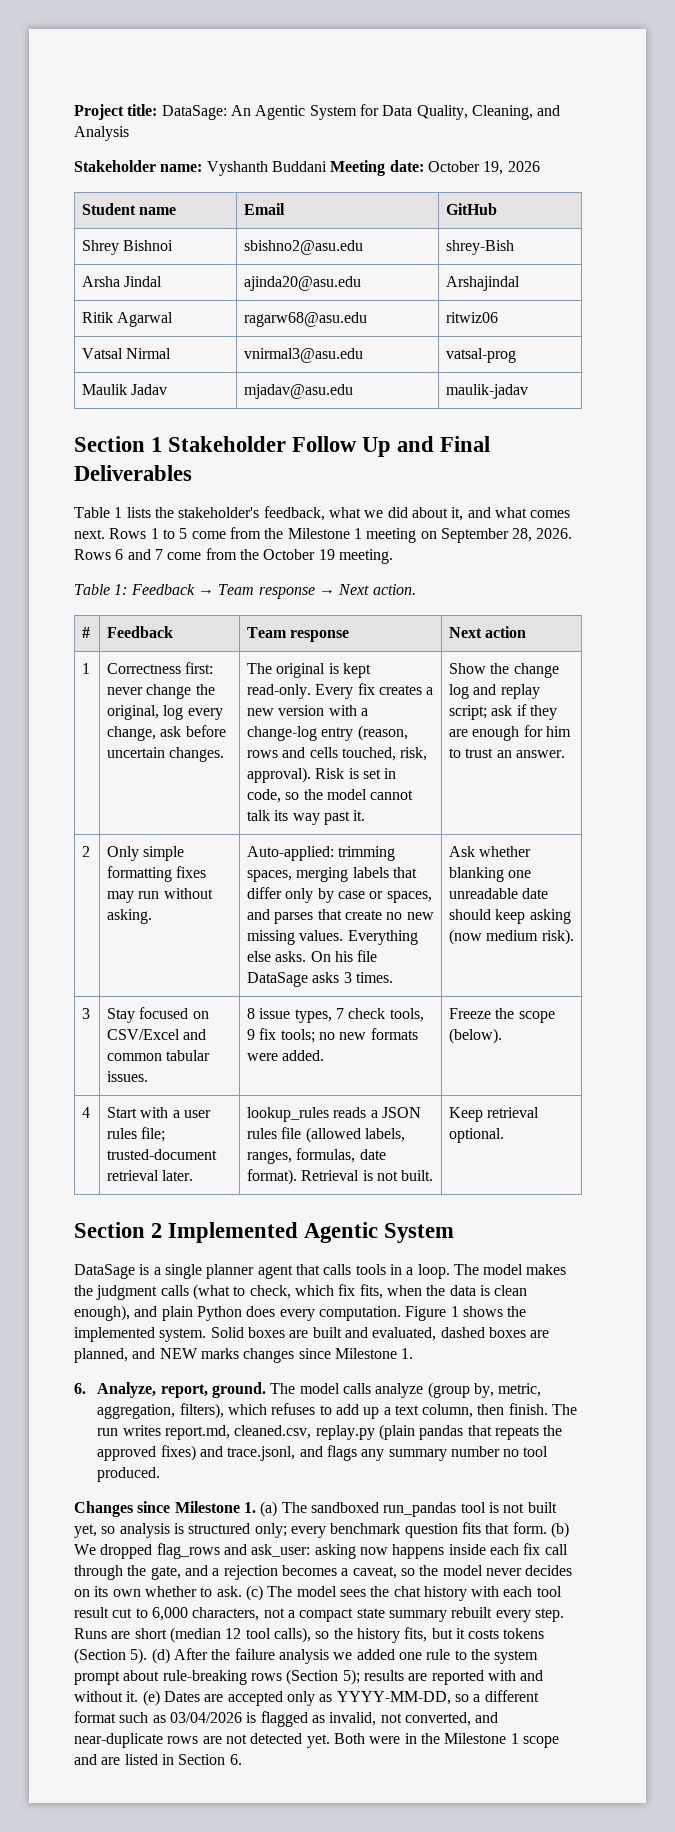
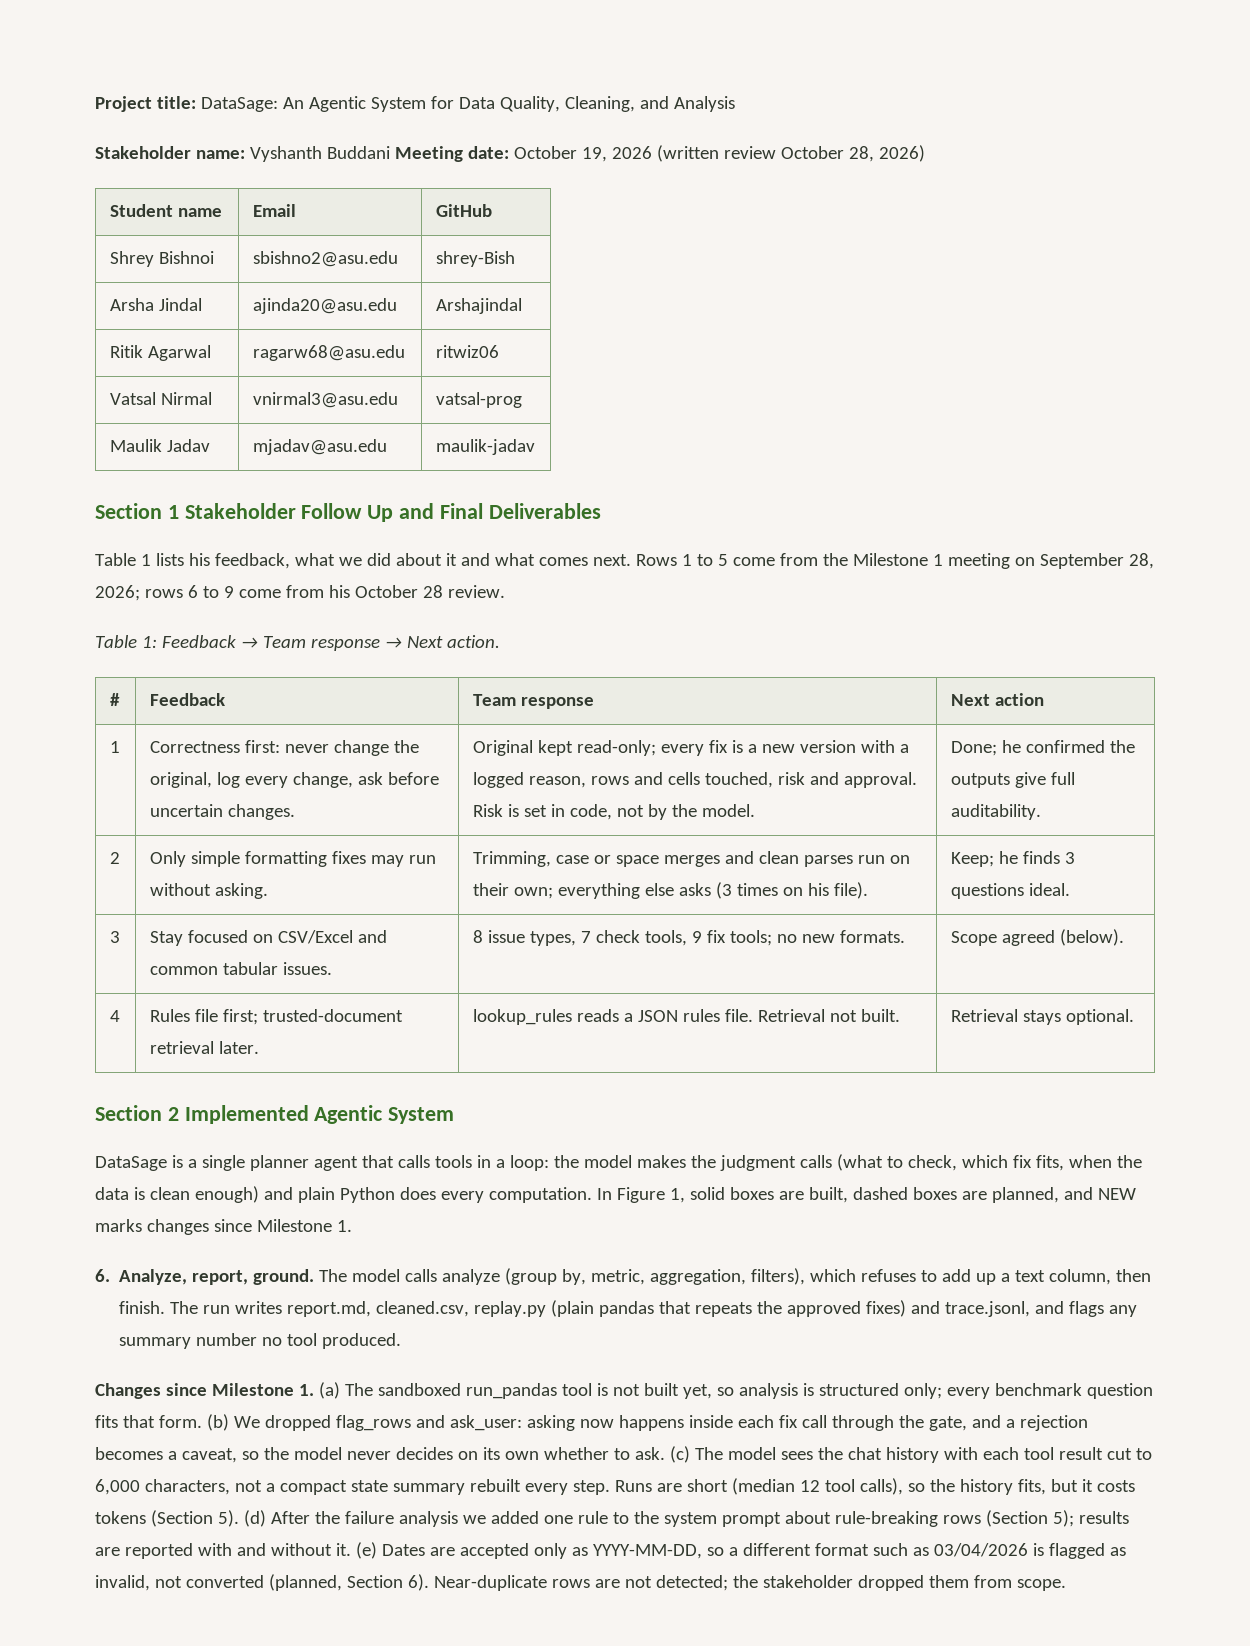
(540, 166) none -> [656,145,925,162] (written review October 28, 2026)
[154,507,260,518] the stakeholder's -> [188,553,210,566] his
[451,507,464,521] it, -> [445,553,457,566] it
[536,528,573,539] [74,548,393,564] 2026. Rows 6 and 7 come from the October 19 meeting. -> [95,585,505,601] 2026; rows 6 to 9 come from his October 28 review.
[247,663,371,678] [247,683,422,699] The original is kept read-only. Every fix creates -> [472,740,743,756] Original kept read-only; every fix is
[247,725,408,741] change-log entry (reason, -> [472,772,586,788] logged reason,
[400,747,428,761] [247,767,312,783] risk, approval). -> [777,772,917,788] risk and approval.
[285,789,414,800] [247,810,366,825] [449,663,559,678] [449,684,540,699] [449,704,557,720] [449,725,571,741] [449,748,565,758] so the model cannot talk its way past it. | Show the change log and replay script; ask if they are enough for him to trust an answer. -> [616,804,755,820] [950,740,1135,756] [950,772,1075,788] [950,804,1041,820] not by the model. | Done; he confirmed the outputs give full auditability.
[247,846,396,861] [247,867,417,882] [247,887,432,903] [247,909,434,924] [247,930,418,945] [247,950,378,962] [247,972,393,987] [449,846,532,857] [449,867,532,882] [449,888,549,899] [449,909,571,924] [449,929,574,945] Auto-applied: trimming spaces, merging labels that differ only by case or spaces, and parses that create no new missing values. Everything else asks. On his file DataSage asks 3 times. | Ask whether blanking one unreadable date should keep asking (now medium risk). -> [472,851,910,867] [472,882,868,899] [950,851,1075,867] [950,883,1070,899] Trimming, case or space merges and clean parses run on their own; everything else asks (3 times on his file). | Keep; he finds 3 questions ideal.
[370,1028,418,1040] [247,1050,325,1061] [449,1008,555,1023] [449,1028,503,1044] [82,1107,91,1118] [107,1107,211,1118] [107,1127,166,1142] formats were added. | Freeze the scope (below). // 4 | Start with a user rules file; -> [839,930,905,943] [950,929,1124,946] [109,1010,120,1022] [149,1009,258,1025] formats. | Scope agreed (below). // 4 | Rules file first;
[281,1127,405,1143] [247,1148,386,1164] [247,1169,373,1185] file (allowed labels, ranges, formulas, date format). Retrieval is -> [724,1009,825,1022] file. Retrieval
[449,1107,540,1122] Keep retrieval -> [950,1009,1061,1025] Retrieval stays
[417,1264,479,1279] loop. The -> [509,1155,579,1171] loop: the
[74,1305,130,1321] enough), -> [194,1186,259,1203] enough)
[405,1306,527,1321] [74,1327,437,1342] Figure 1 shows the implemented system. Solid boxes are built and evaluated, -> [596,1187,848,1203] In Figure 1, solid boxes are built,
[404,1712,499,1726] [74,1733,559,1748] [74,1754,242,1765] converted, and near-duplicate rows are not detected yet. Both were in the Milestone 1 scope and are listed in Section 6. -> [185,1574,1066,1591] converted (planned, Section 6). Near-duplicate rows are not detected; the stakeholder dropped them from scope.

